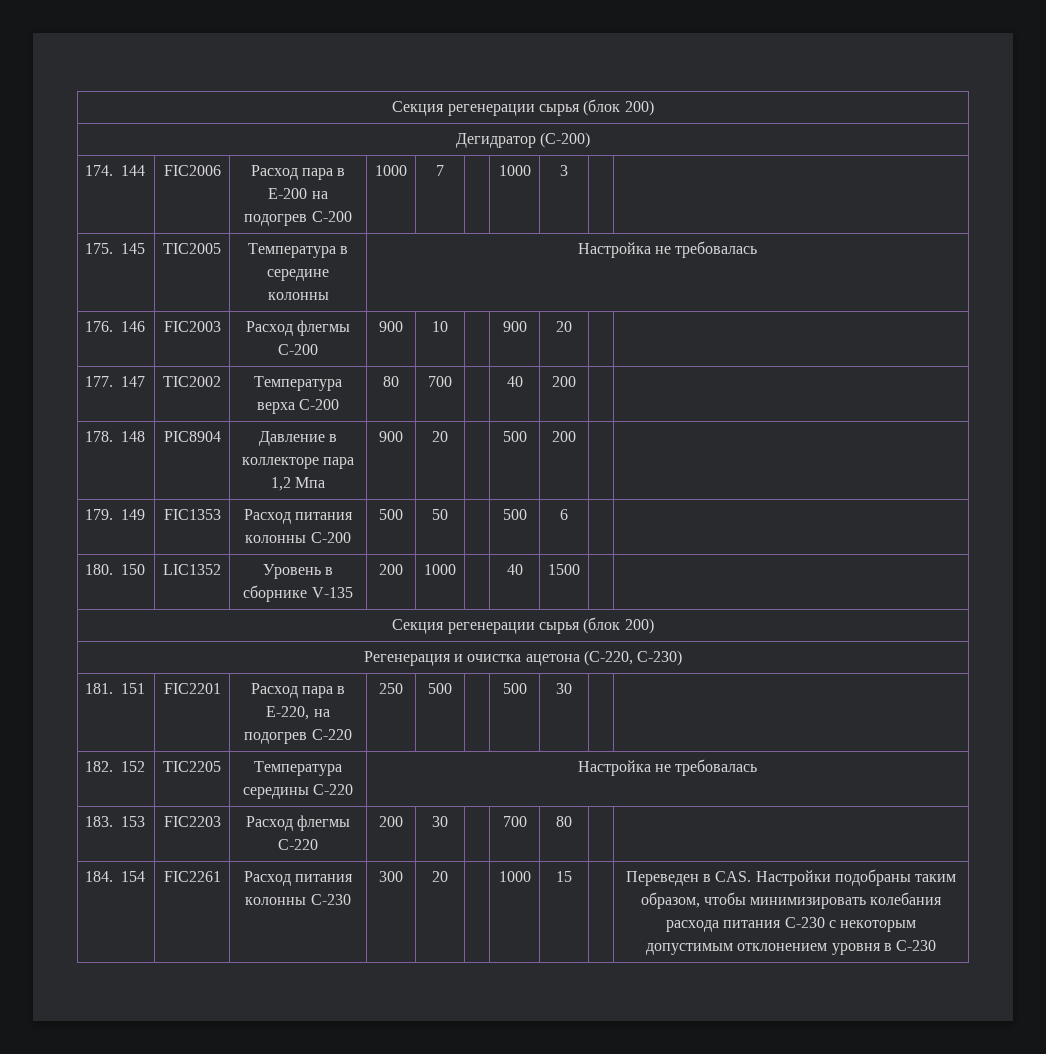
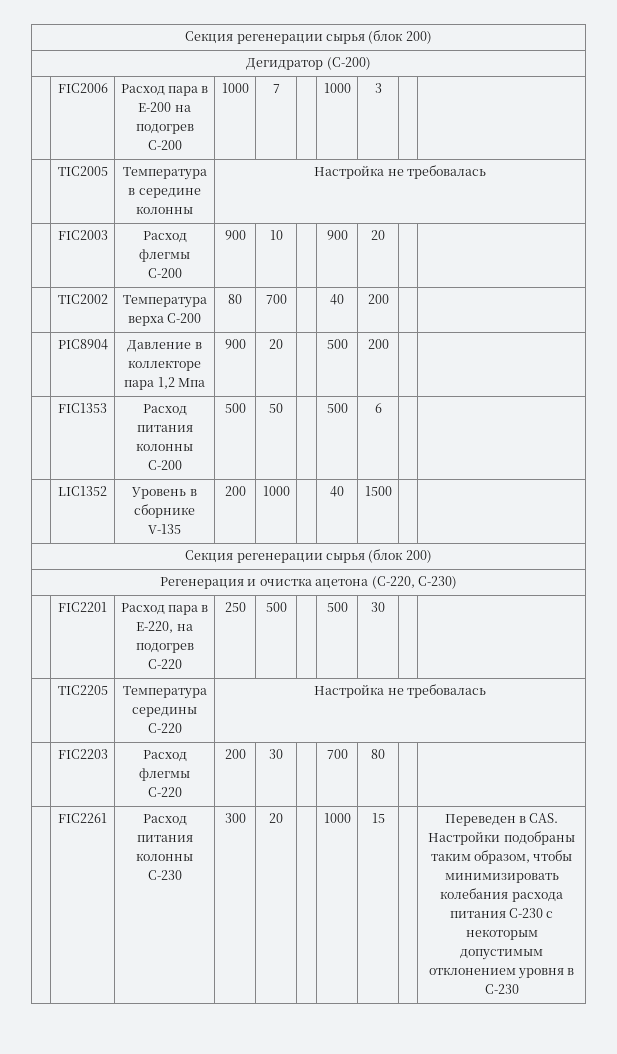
[85,165,146,176] 174. 144 -> (371, 63) none
[85,243,146,254] 175. 145 -> (382, 88) none
[85,321,146,332] 176. 146 -> (486, 172) none
[85,376,146,387] 177. 147 -> (385, 235) none
[85,431,146,442] 178. 148 -> (389, 299) none
[85,509,146,520] 179. 149 -> (389, 344) none
[85,564,146,575] 180. 150 -> (382, 408) none
[85,683,146,694] 181. 151 -> (457, 582) none
[85,761,146,772] 182. 152 -> (385, 607) none
[85,816,146,827] 183. 153 -> (486, 691) none
[85,871,146,882] 184. 154 -> (385, 754) none

